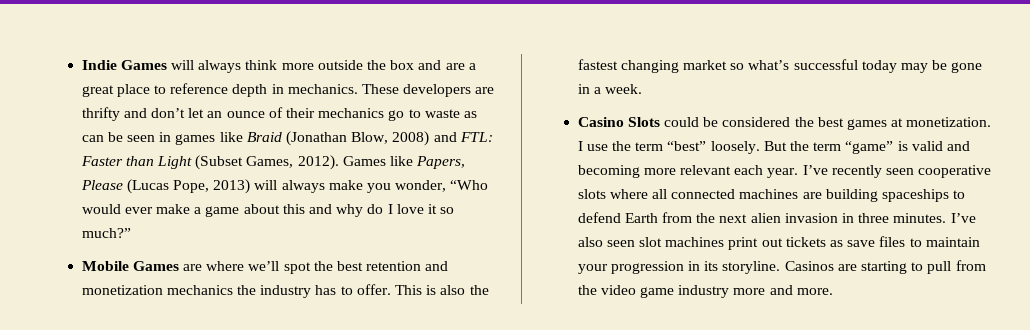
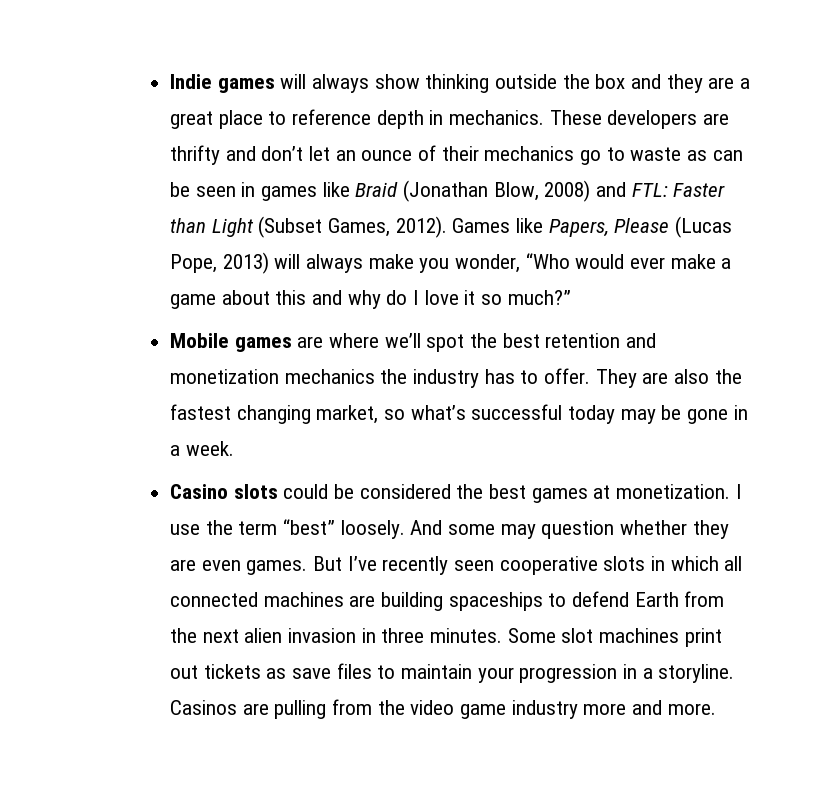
[120,60,314,73] Games will always think more -> [217,74,490,93] games will always show thinking
(442, 65) none -> [666,74,703,93] they
[132,261,179,271] Games -> [234,337,292,352] games
[394,285,437,295] This is -> [595,369,669,388] They are
[683,60,728,70] market -> [316,405,379,424] market,
[627,117,660,127] Slots -> [233,484,278,499] slots
[763,141,970,154] [577,165,799,178] But the term “game” is valid and becoming more relevant each year. -> [410,520,729,539] [169,556,342,575] And some may question whether they are even games. But
[609,189,648,199] where -> [650,556,719,571] in which
[950,213,976,223] [577,237,635,247] I’ve also seen -> [507,628,556,643] Some
[704,261,719,271] its -> [642,668,653,679] a
[860,261,952,274] starting to pull -> [274,700,327,719] pulling

